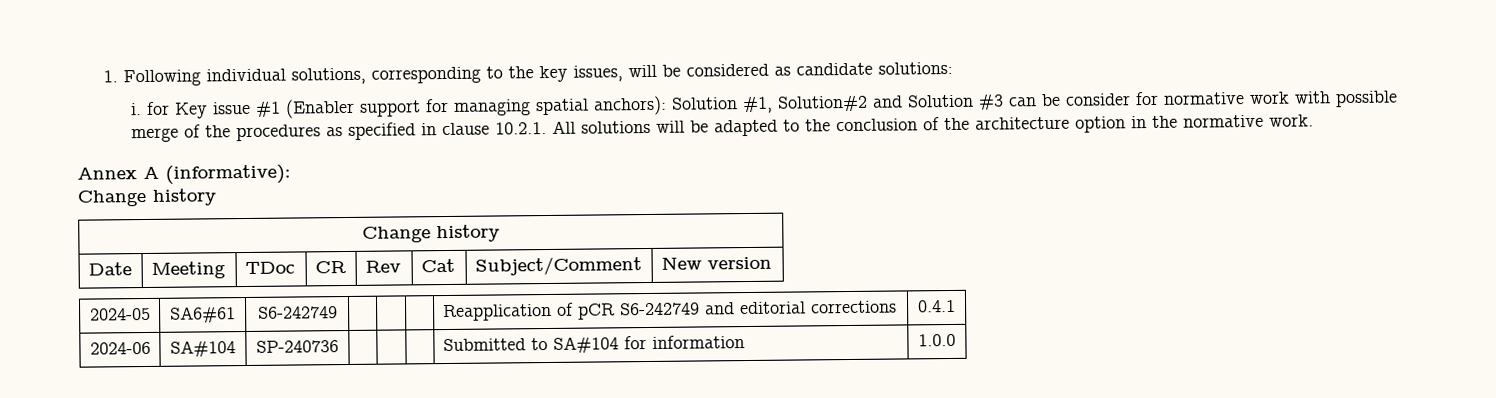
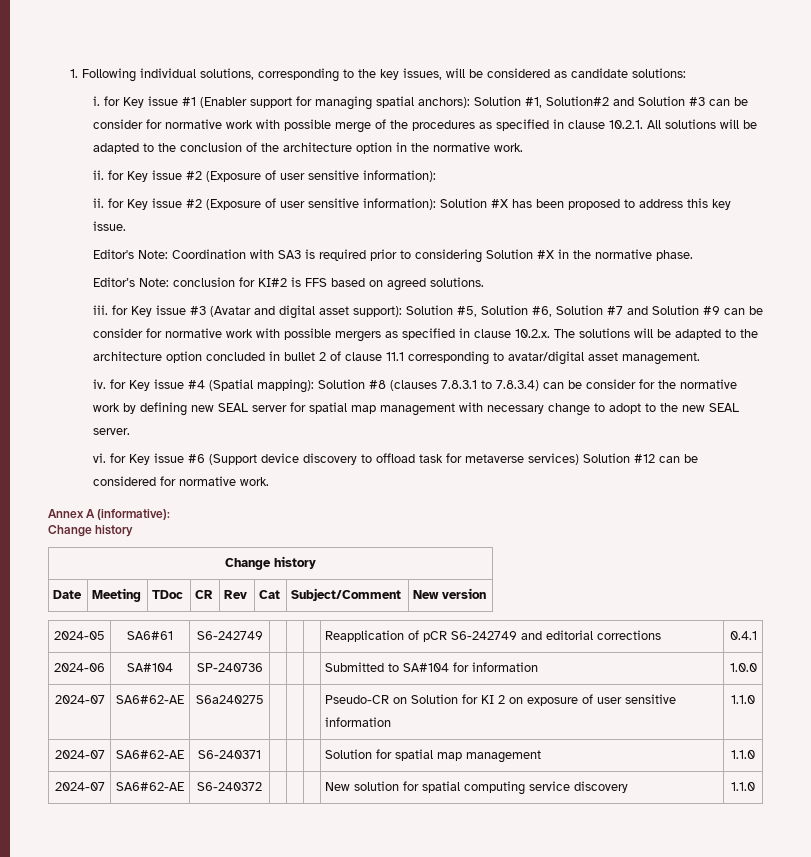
(1315, 120) none -> [92,170,436,182] [92,198,731,210] [92,221,126,231] [92,249,693,263] [92,277,484,291] [92,305,763,319] [92,328,758,342] [92,351,700,365] [92,379,737,393] [92,402,739,416] [92,428,130,435] [92,453,698,465] [92,476,269,486] // ii. for Key issue #2 (Exposure of user sensitive information): // ii. for Key issue #2 (Exposure of user sensitive information): Solution #X has been proposed to address this key issue. // Editor's Note: Coordination with SA3 is required prior to considering Solution #X in the normative phase. // Editor’s Note: conclusion for KI#2 is FFS based on agreed solutions. // iii. for Key issue #3 (Avatar and digital asset support): Solution #5, Solution #6, Solution #7 and Solution #9 can be consider for normative work with possible mergers as specified in clause 10.2.x. The solutions will be adapted to the architecture option concluded in bullet 2 of clause 11.1 corresponding to avatar/digital asset management. // iv. for Key issue #4 (Spatial mapping): Solution #8 (clauses 7.8.3.1 to 7.8.3.4) can be consider for the normative work by defining new SEAL server for spatial map management with necessary change to adopt to the new SEAL server. // vi. for Key issue #6 (Support device discovery to offload task for metaverse services) Solution #12 can be considered for normative work.
(956, 340) none -> [54,695,105,704] [116,695,184,704] [195,695,264,704] [325,694,677,706] [325,717,392,727] [731,695,755,704] [54,750,105,759] [116,750,184,759] [198,750,261,759] [325,749,542,763] [731,750,755,759] [54,782,105,791] [116,782,184,791] [197,782,262,791] [325,781,629,795] [731,782,755,791] // 2024-07 | SA6#62-AE | S6a240275 | | | | Pseudo-CR on Solution for KI 2 on exposure of user sensitive information | 1.1.0 // 2024-07 | SA6#62-AE | S6-240371 | | | | Solution for spatial map management | 1.1.0 // 2024-07 | SA6#62-AE | S6-240372 | | | | New solution for spatial computing service discovery | 1.1.0

